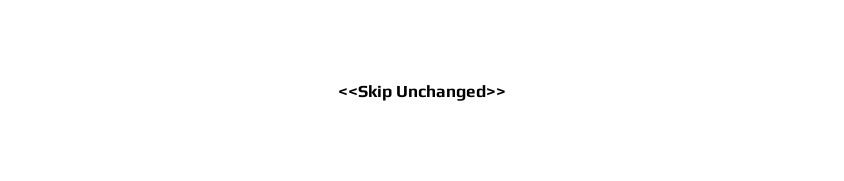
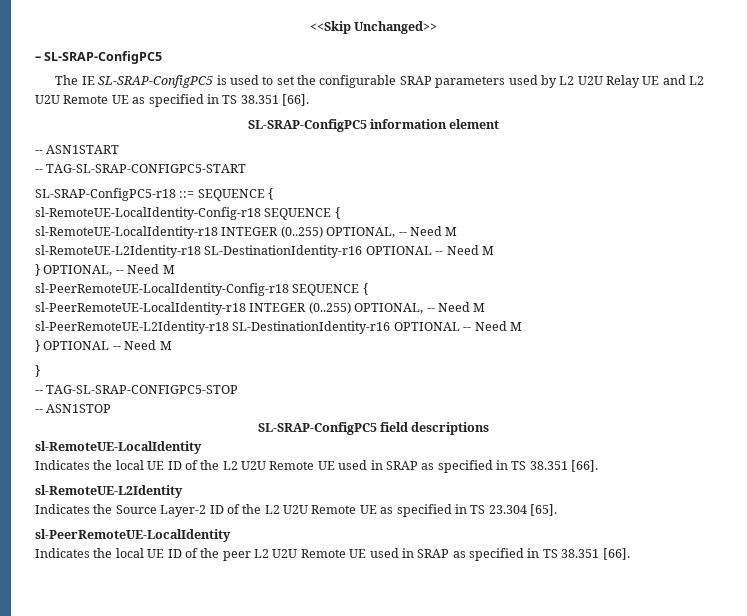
(507, 93) none -> [35,51,163,64] [55,75,705,88] [35,94,309,107] [247,119,500,132] [35,145,120,154] [35,164,247,173] [35,188,274,201] [35,207,340,220] [35,226,458,239] [35,245,494,258] [35,264,175,276] [35,283,368,296] [35,302,486,315] [35,321,522,334] [35,340,172,352] [35,365,40,377] [35,385,239,394] [35,404,112,413] [257,422,490,435] [35,441,202,454] [35,460,599,473] [35,485,183,498] [35,504,557,517] [35,529,231,542] [35,548,630,561] // – SL-SRAP-ConfigPC5 // The IE SL-SRAP-ConfigPC5 is used to set the configurable SRAP parameters used by L2 U2U Relay UE and L2 U2U Remote UE as specified in TS 38.351 [66]. // SL-SRAP-ConfigPC5 information element // -- ASN1START // -- TAG-SL-SRAP-CONFIGPC5-START // SL-SRAP-ConfigPC5-r18 ::= SEQUENCE { // sl-RemoteUE-LocalIdentity-Config-r18 SEQUENCE { // sl-RemoteUE-LocalIdentity-r18 INTEGER (0..255) OPTIONAL, -- Need M // sl-RemoteUE-L2Identity-r18 SL-DestinationIdentity-r16 OPTIONAL -- Need M // } OPTIONAL, -- Need M // sl-PeerRemoteUE-LocalIdentity-Config-r18 SEQUENCE { // sl-PeerRemoteUE-LocalIdentity-r18 INTEGER (0..255) OPTIONAL, -- Need M // sl-PeerRemoteUE-L2Identity-r18 SL-DestinationIdentity-r16 OPTIONAL -- Need M // } OPTIONAL -- Need M // } // -- TAG-SL-SRAP-CONFIGPC5-STOP // -- ASN1STOP // SL-SRAP-ConfigPC5 field descriptions // sl-RemoteUE-LocalIdentity // Indicates the local UE ID of the L2 U2U Remote UE used in SRAP as specified in TS 38.351 [66]. // sl-RemoteUE-L2Identity // Indicates the Source Layer-2 ID of the L2 U2U Remote UE as specified in TS 23.304 [65]. // sl-PeerRemoteUE-LocalIdentity // Indicates the local UE ID of the peer L2 U2U Remote UE used in SRAP as specified in TS 38.351 [66].

